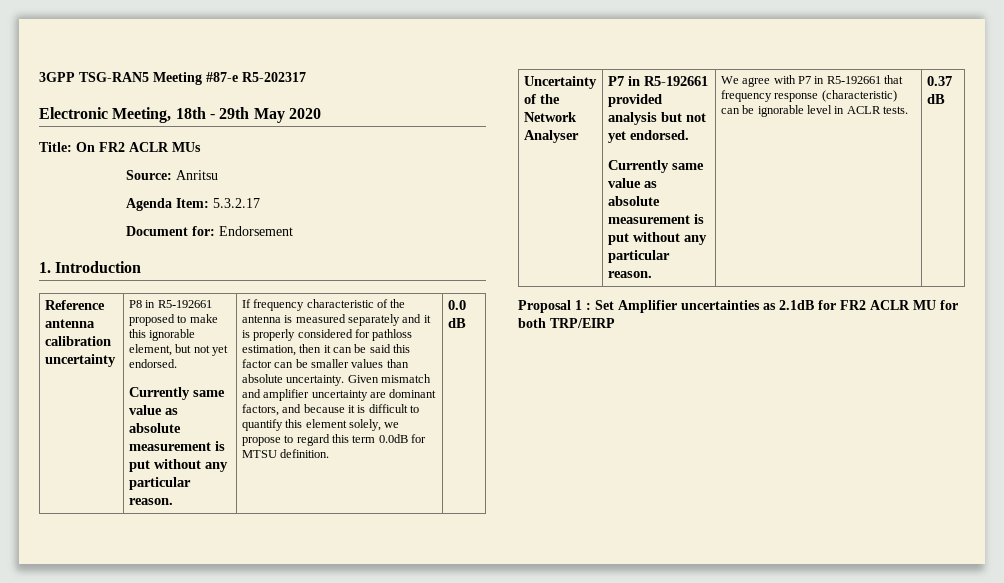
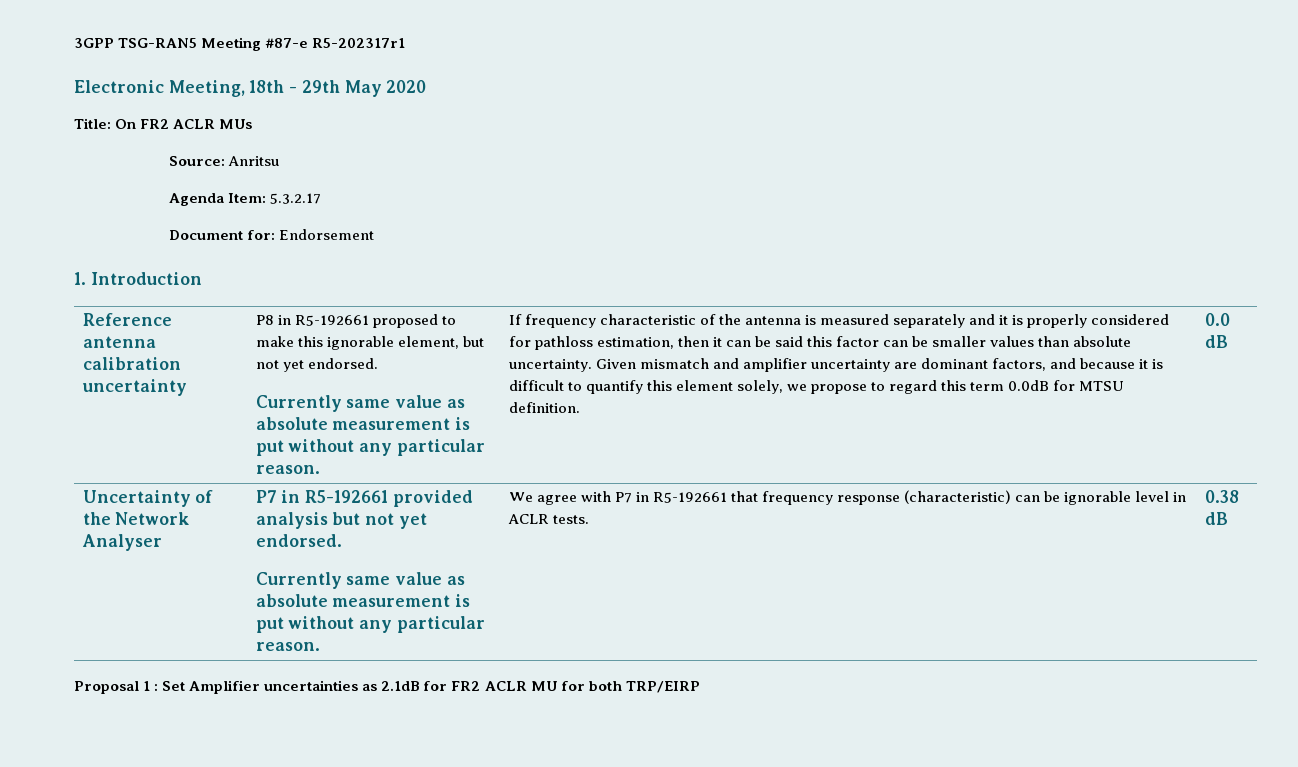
[242,72,306,82] R5-202317 -> [312,38,406,48] R5-202317r1
[926,76,952,86] 0.37 -> [1204,490,1239,503] 0.38

